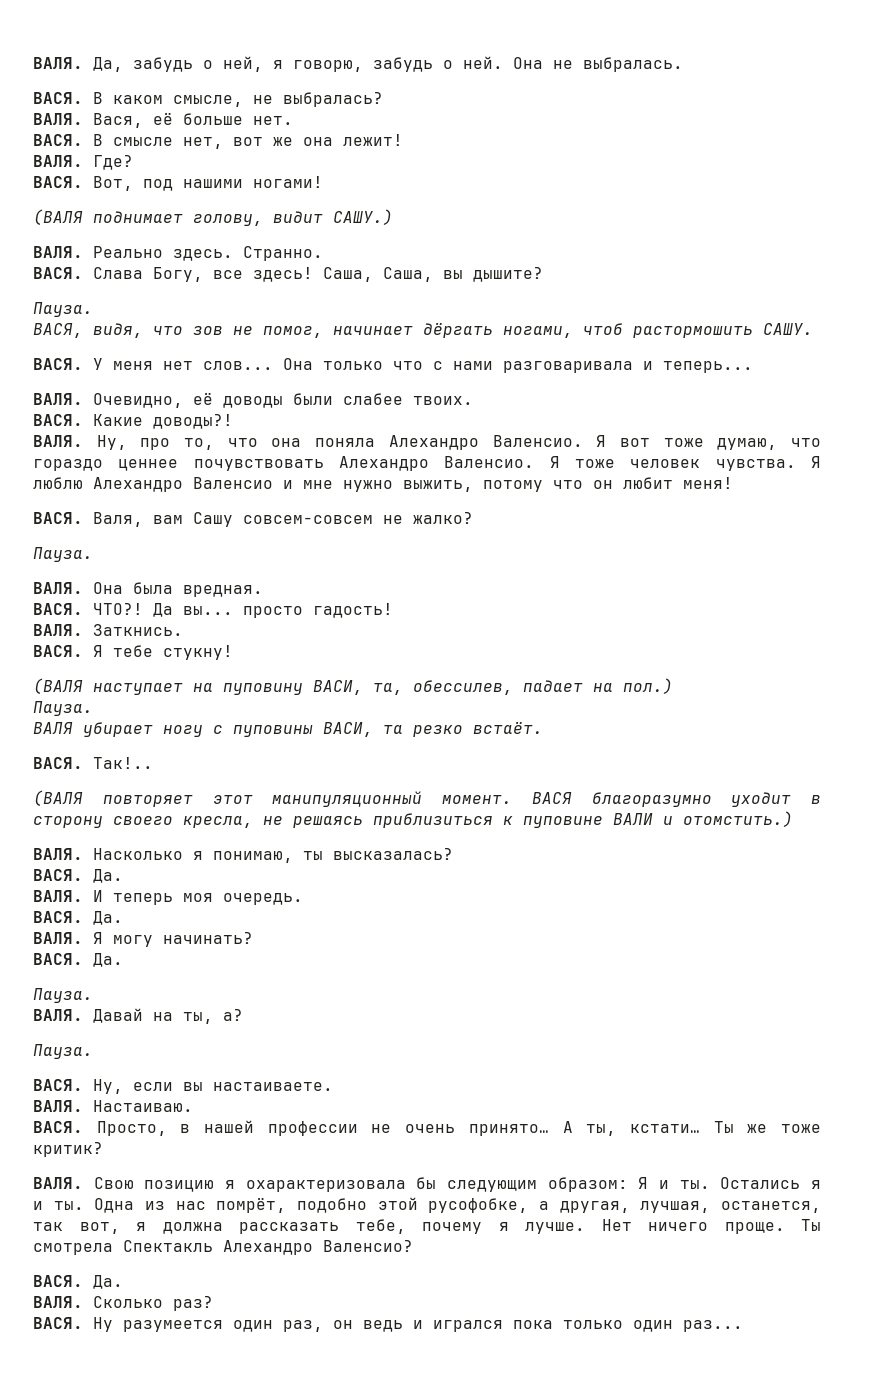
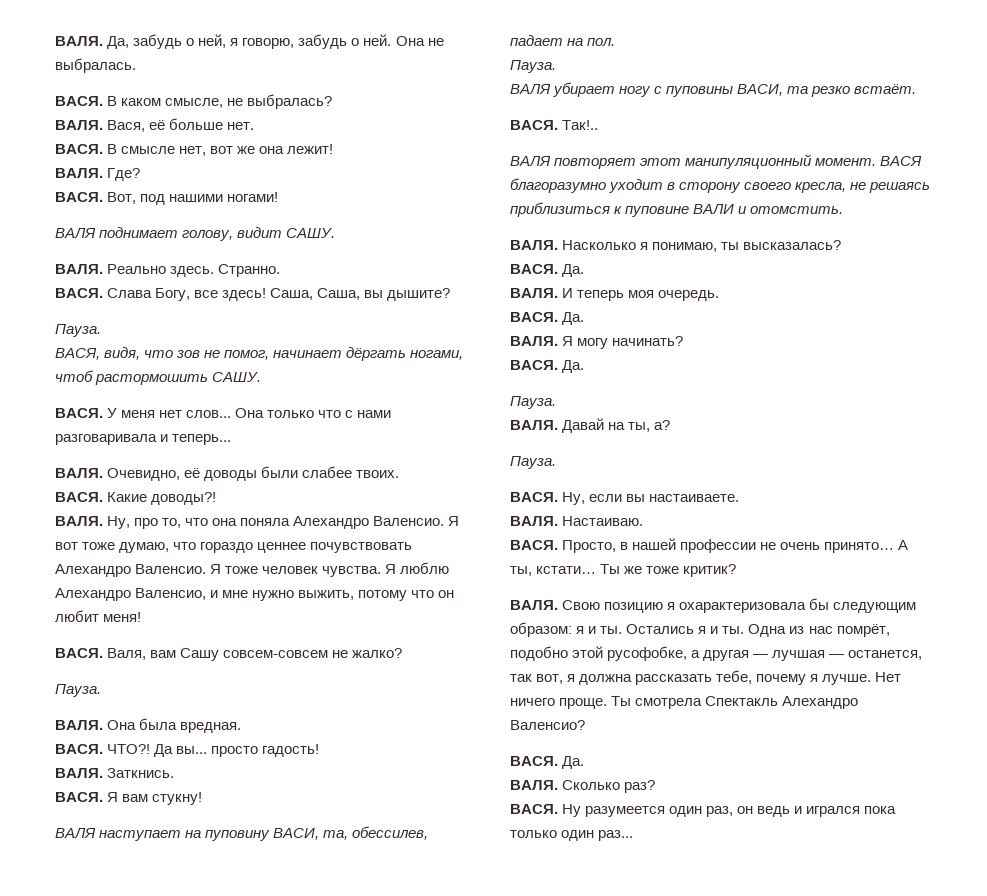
[33,209,83,225] (ВАЛЯ -> [55,228,96,238] ВАЛЯ
[333,209,393,225] САШУ.) -> [286,228,336,238] САШУ.
[193,477,273,489] Валенсио -> [135,588,207,600] Валенсио,
[113,645,153,657] тебе -> [122,794,149,802] вам
[33,678,83,694] (ВАЛЯ -> [55,828,96,838] ВАЛЯ
[623,678,673,694] пол.) -> [587,38,616,46] пол.
[33,790,83,806] (ВАЛЯ -> [510,156,551,166] ВАЛЯ
[683,811,793,827] отомстить.) -> [750,206,844,214] отомстить.
[638,1177,649,1189] Я -> [576,626,585,634] я
[559,1201,711,1213] другая, лучшая, -> [703,650,845,661] другая — лучшая —

